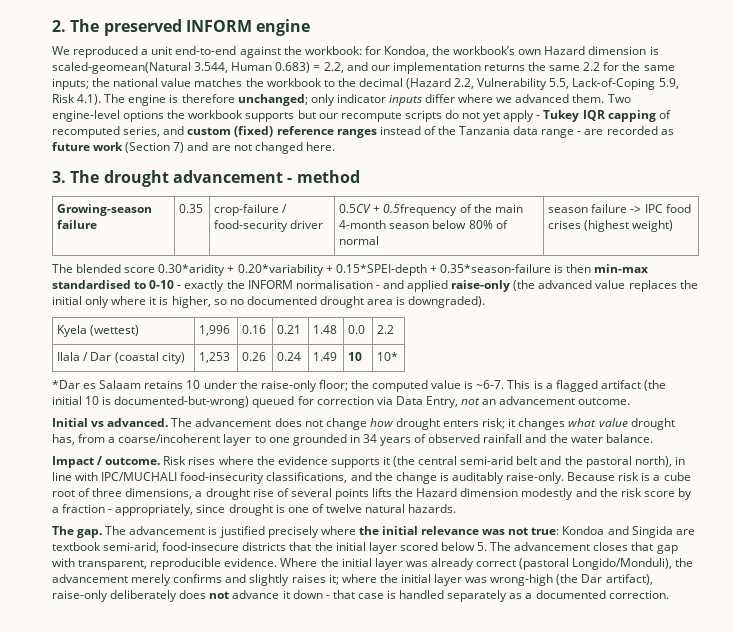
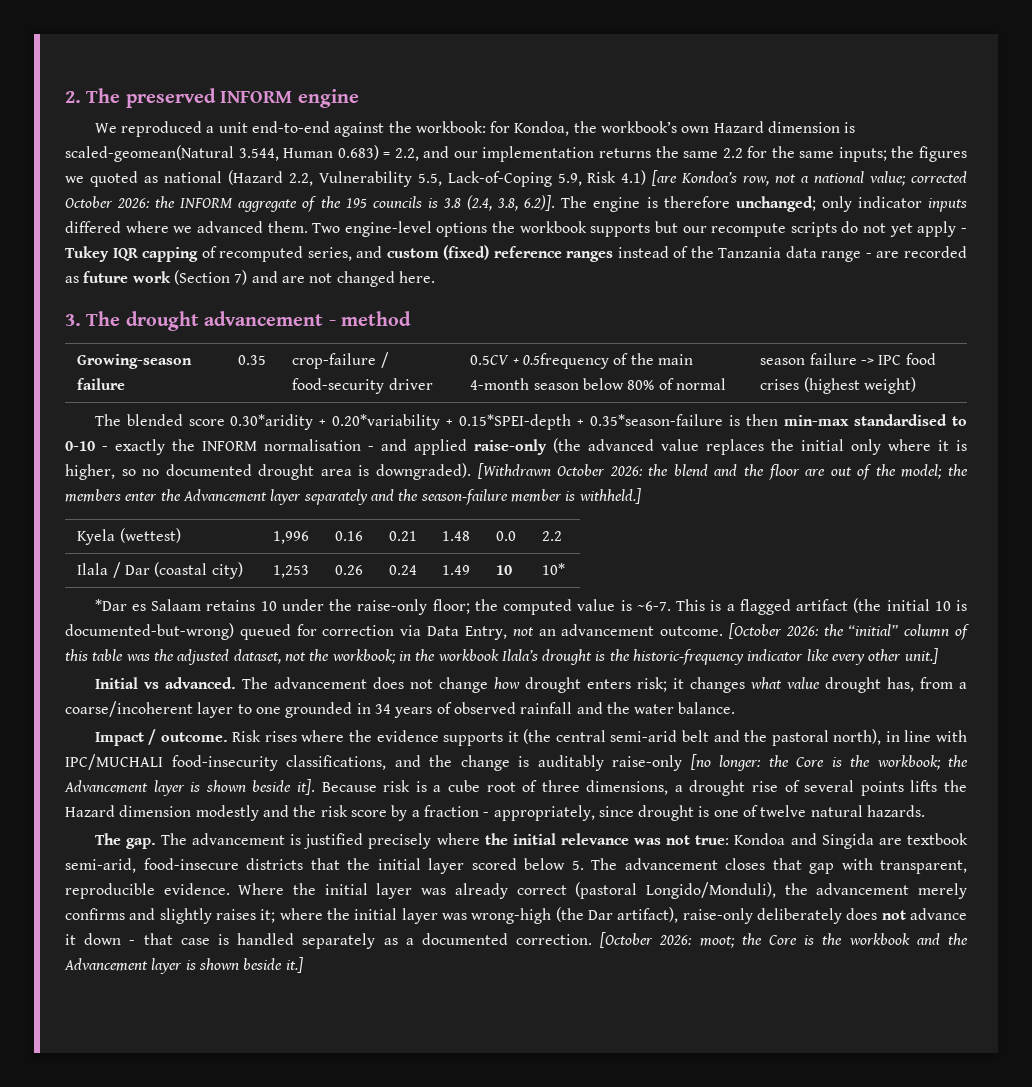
[113,78,403,87] national value matches the workbook to the decimal -> [918,146,967,162] [65,171,222,187] figures we quoted as national
[77,94,102,105] 4.1). -> [621,170,967,186] [65,195,556,212] 4.1) [are Kondoa’s row, not a national value; corrected October 2026: the INFORM aggregate of the 195 councils is 3.8 (2.4, 3.8, 6.2)].
[425,94,456,103] differ -> [65,221,121,233] differed
(486, 302) none -> [477,463,968,480] [65,488,641,505] [Withdrawn October 2026: the blend and the floor are out of the model; the members enter the Advancement layer separately and the season-failure member is withheld.]
(631, 401) none -> [728,623,970,640] [65,648,938,665] [October 2026: the “initial” column of this table was the adjusted dataset, not the workbook; in the workbook Ilala’s drought is the historic-frequency indicator like every other unit.]
[506,472,565,484] raise-only. -> [612,754,968,771] [64,779,315,796] raise-only [no longer: the Core is the workbook; the Advancement layer is shown beside it].
(669, 594) none -> [600,932,968,948] [64,957,303,974] [October 2026: moot; the Core is the workbook and the Advancement layer is shown beside it.]

